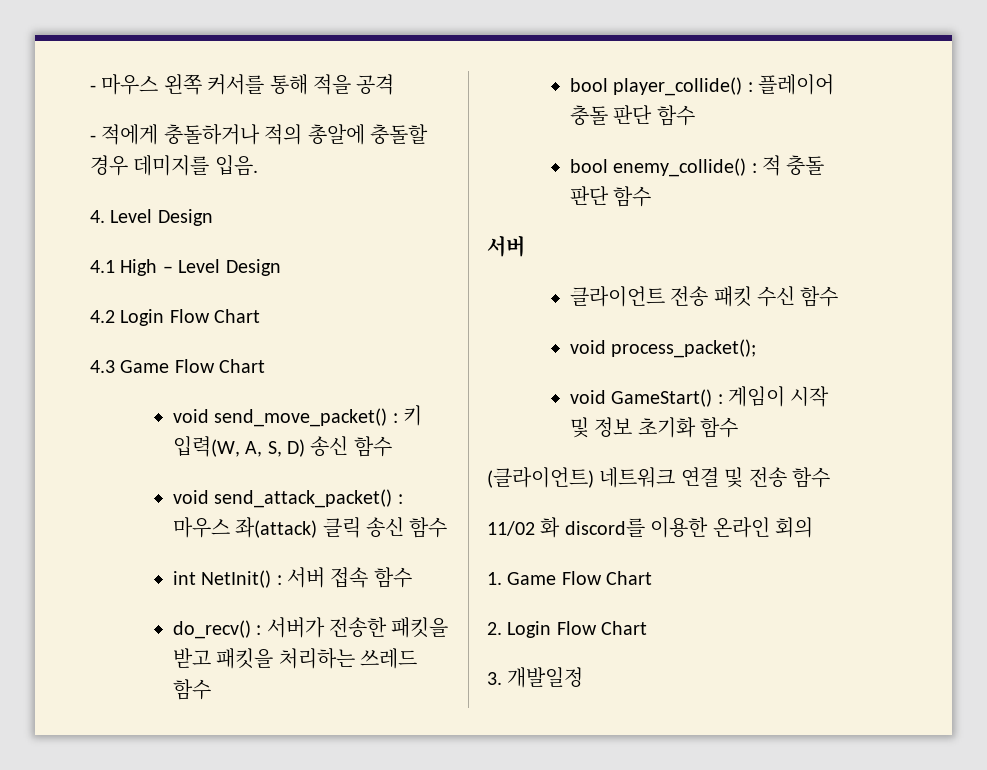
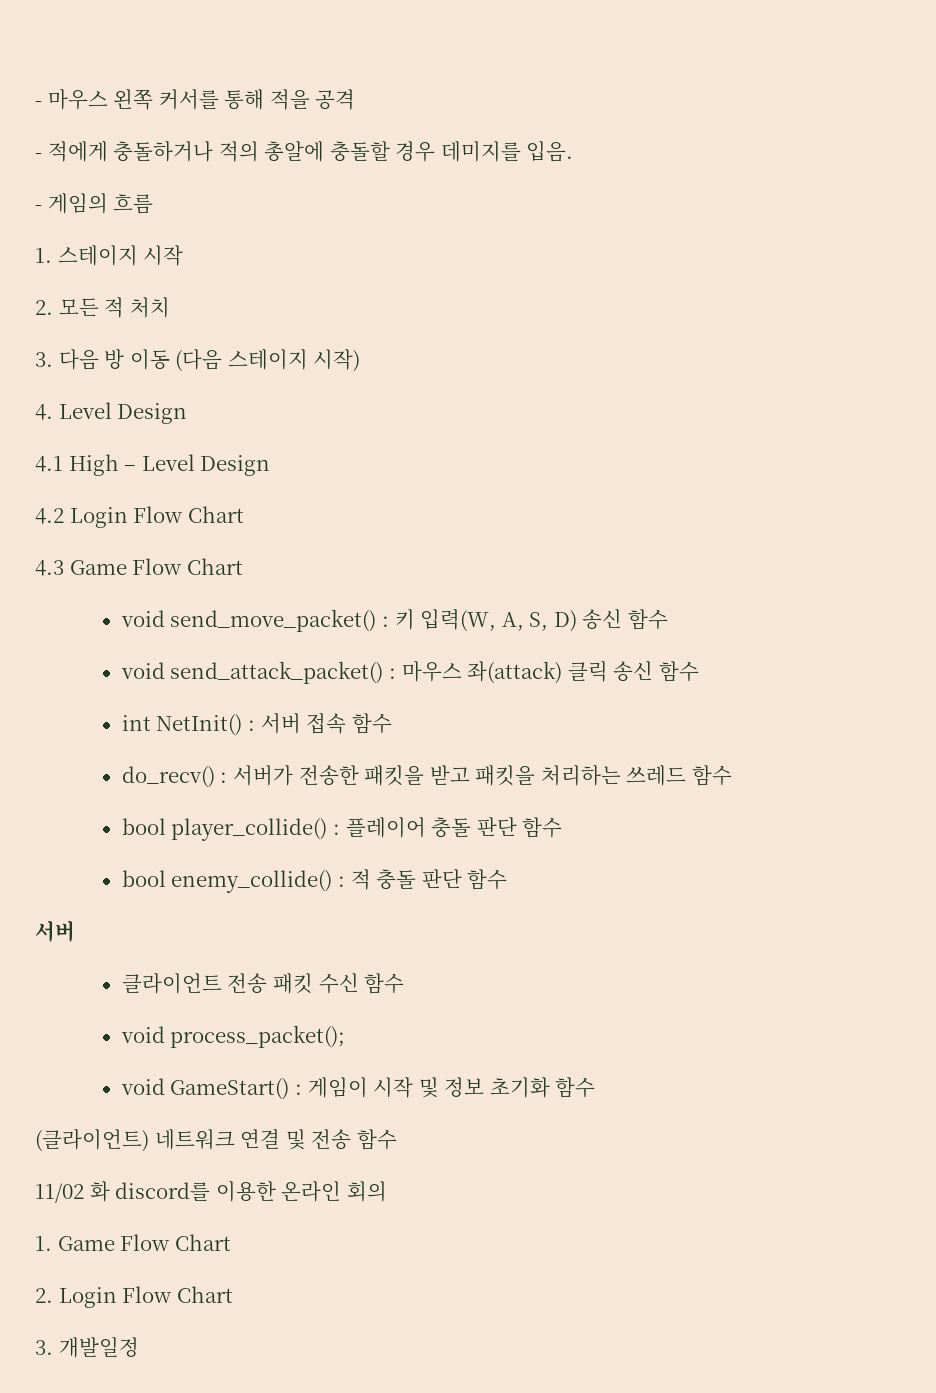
(258, 165) none -> [35,193,154,214] [35,245,184,266] [35,297,170,318] [35,349,361,372] // - 게임의 흐름 // 1. 스테이지 시작 // 2. 모든 적 처치 // 3. 다음 방 이동 (다음 스테이지 시작)

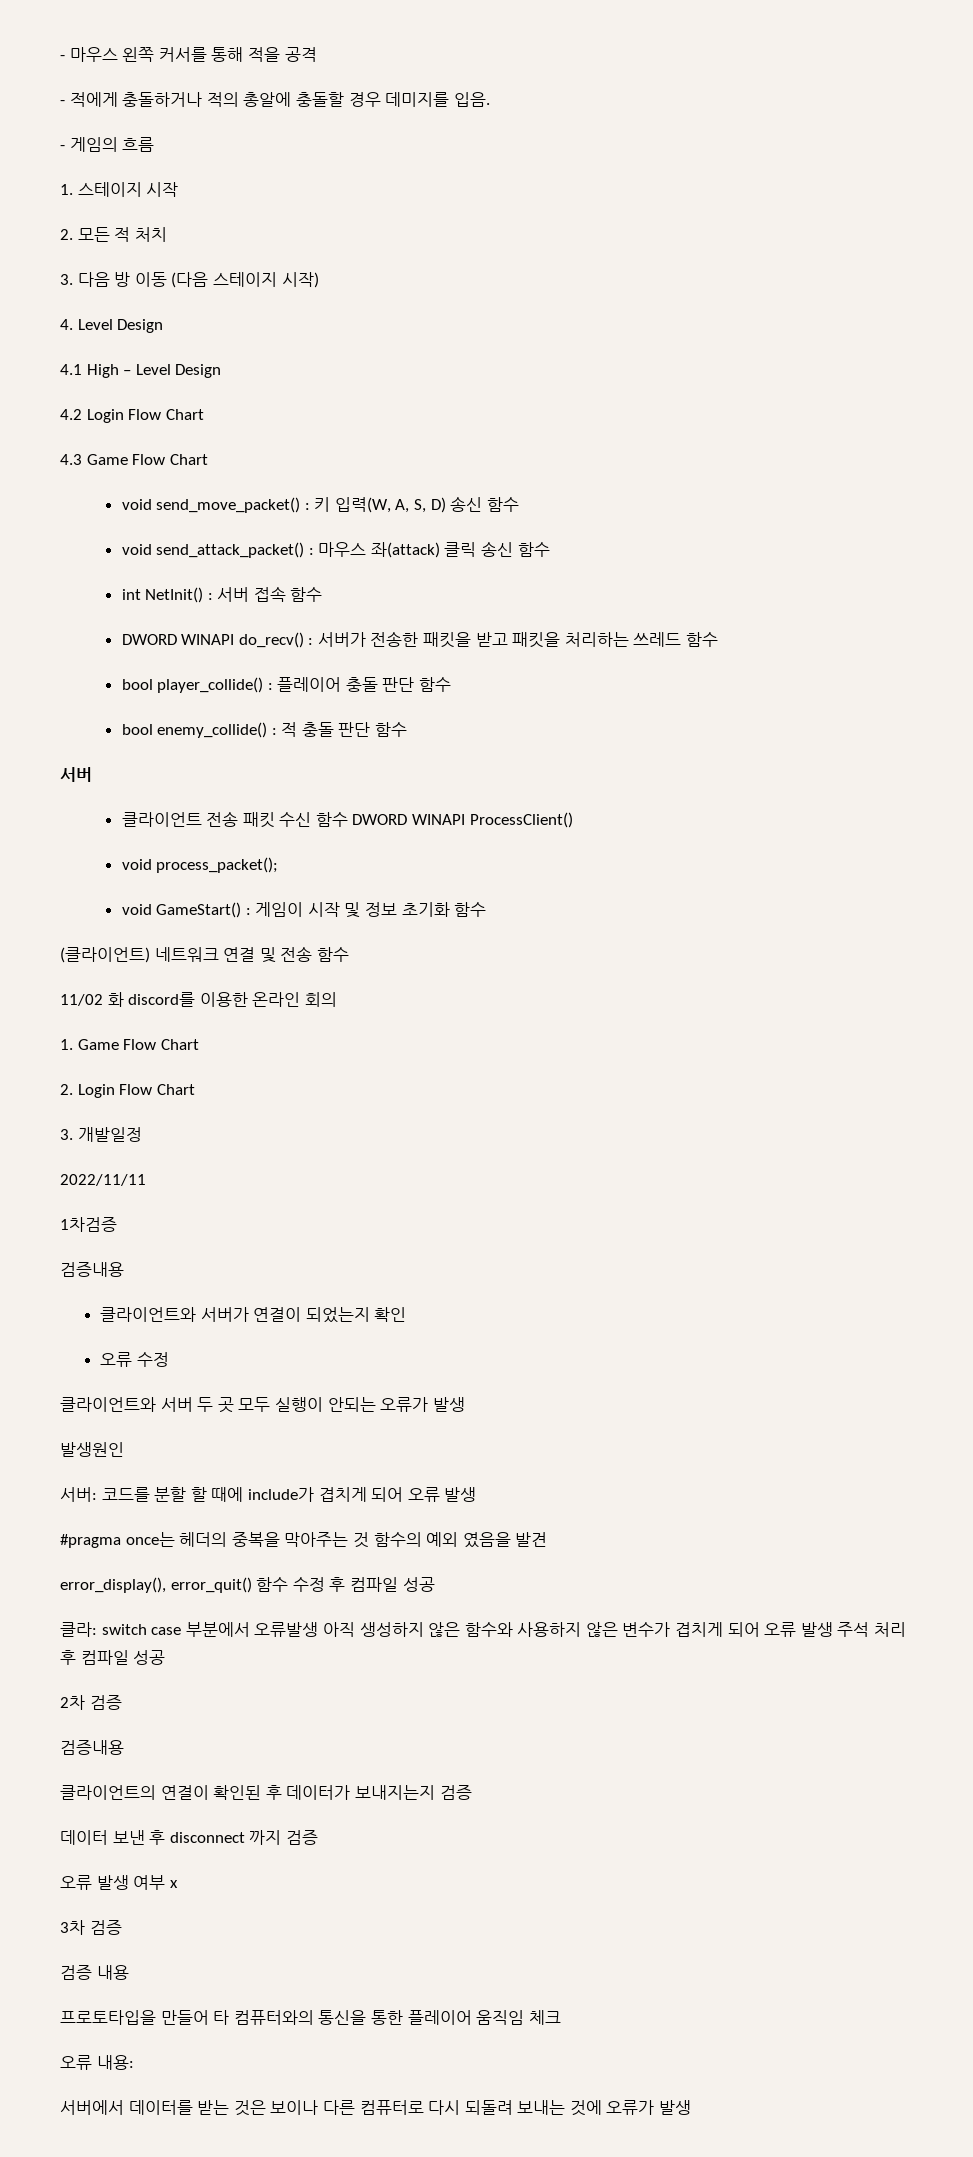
(392, 723) none -> [121,634,235,645] DWORD WINAPI
(405, 983) none -> [352,812,573,828] DWORD WINAPI ProcessClient()
(139, 1347) none -> [60,1174,146,1186] [60,1217,117,1232] [60,1262,124,1277] [100,1307,407,1323] [100,1352,169,1367] [60,1397,465,1413] [60,1442,124,1457] [60,1487,477,1502] [60,1532,548,1548] [60,1577,435,1593] [60,1622,907,1637] [60,1650,166,1665] [60,1695,122,1710] [60,1740,124,1755] [60,1785,472,1800] [60,1830,318,1845] [60,1875,178,1890] [60,1920,122,1935] [60,1965,129,1980] [60,2010,561,2025] [60,2055,134,2070] [60,2100,692,2116] // 2022/11/11 // 1차검증 // 검증내용 // 클라이언트와 서버가 연결이 되었는지 확인 // 오류 수정 // 클라이언트와 서버 두 곳 모두 실행이 안되는 오류가 발생 // 발생원인 // 서버: 코드를 분할 할 때에 include가 겹치게 되어 오류 발생 // #pragma once는 헤더의 중복을 막아주는 것 함수의 예외 였음을 발견 // error_display(), error_quit() 함수 수정 후 컴파일 성공 // 클라: switch case 부분에서 오류발생 아직 생성하지 않은 함수와 사용하지 않은 변수가 겹치게 되어 오류 발생 주석 처리 후 컴파일 성공 // 2차 검증 // 검증내용 // 클라이언트의 연결이 확인된 후 데이터가 보내지는지 검증 // 데이터 보낸 후 disconnect 까지 검증 // 오류 발생 여부 x // 3차 검증 // 검증 내용 // 프로토타입을 만들어 타 컴퓨터와의 통신을 통한 플레이어 움직임 체크 // 오류 내용: // 서버에서 데이터를 받는 것은 보이나 다른 컴퓨터로 다시 되돌려 보내는 것에 오류가 발생

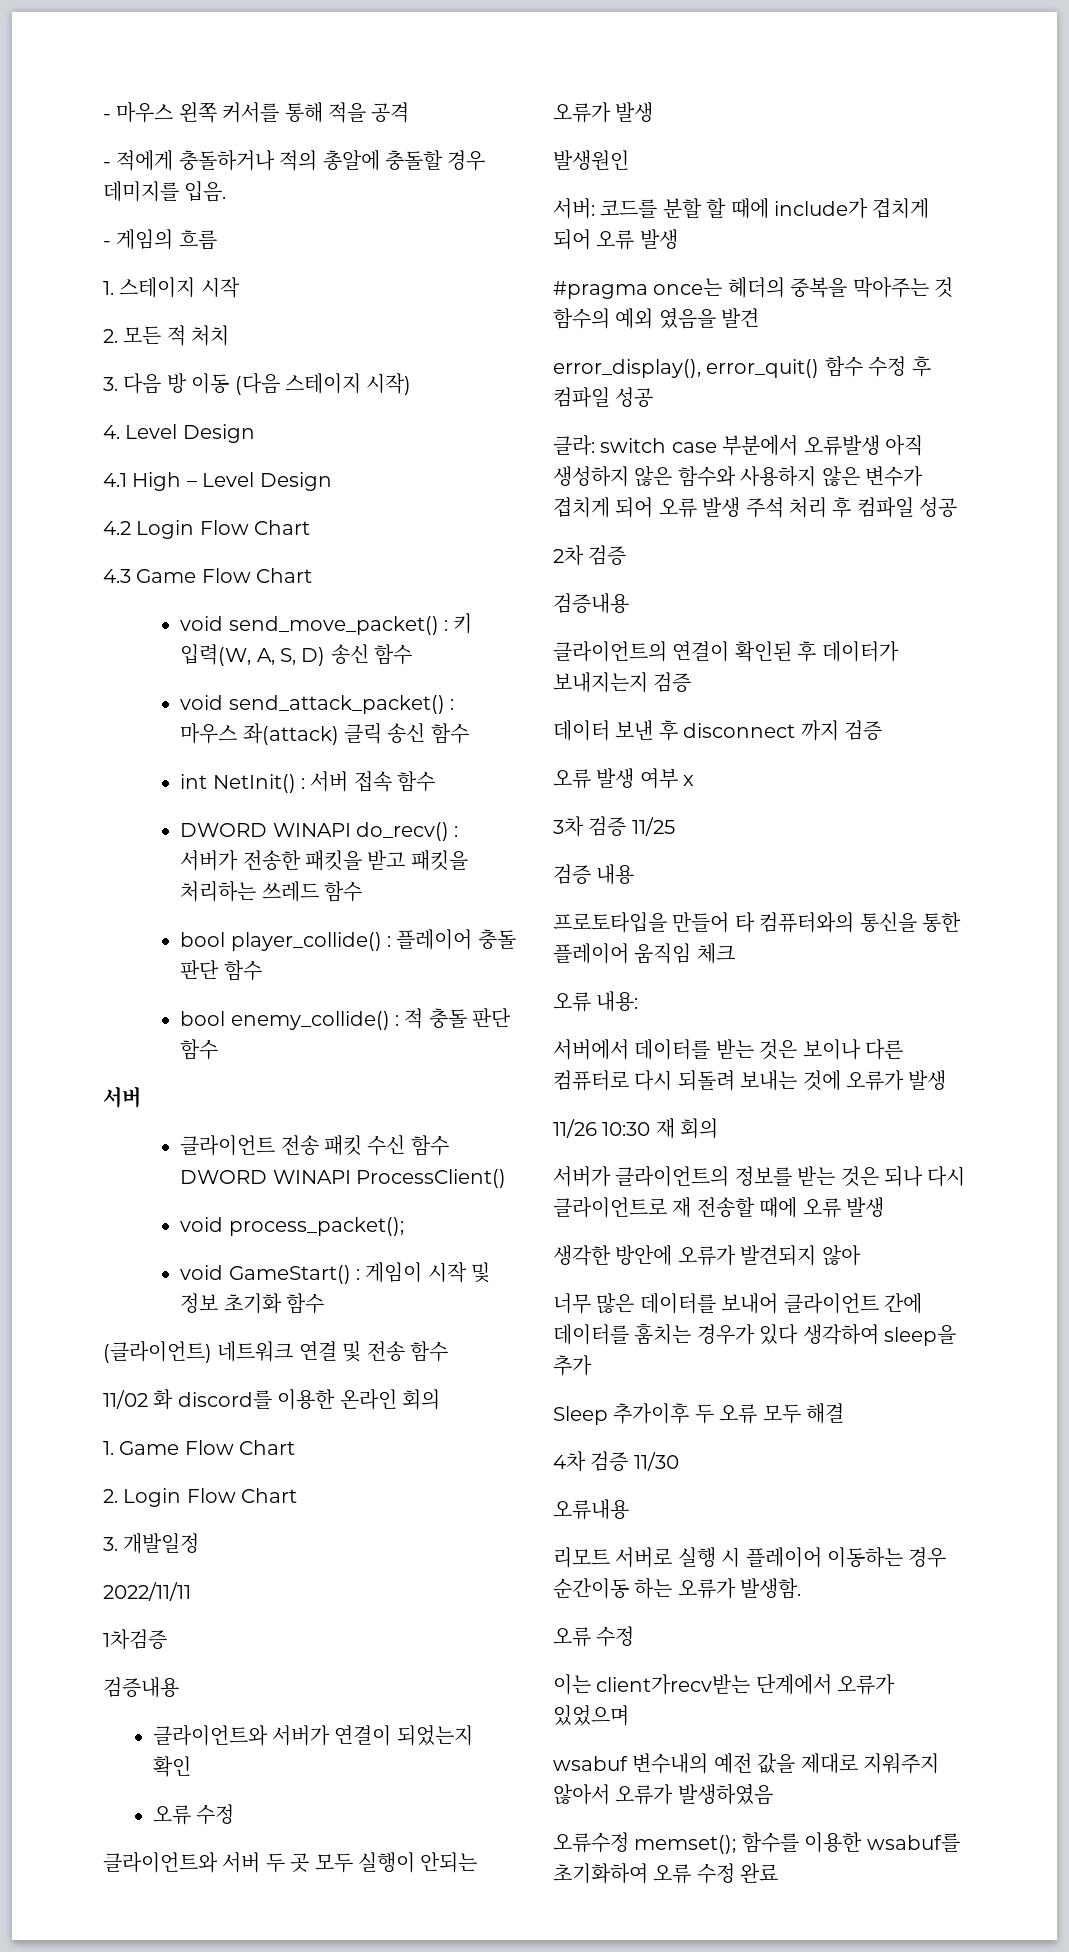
(122, 1927) none -> [631,817,675,836] 11/25
(692, 2107) none -> [553,1118,719,1139] [553,1166,966,1187] [553,1197,884,1218] [553,1245,861,1266] [553,1293,922,1314] [553,1323,956,1346] [553,1355,592,1376] [553,1403,844,1425] [553,1451,679,1472] [553,1499,629,1520] [553,1547,947,1568] [553,1578,802,1599] [553,1626,635,1647] [553,1674,896,1695] [553,1705,629,1726] [553,1753,939,1774] [553,1784,773,1805] [553,1832,960,1854] [553,1863,779,1884] // 11/26 10:30 재 회의 // 서버가 클라이언트의 정보를 받는 것은 되나 다시 클라이언트로 재 전송할 때에 오류 발생 // 생각한 방안에 오류가 발견되지 않아 // 너무 많은 데이터를 보내어 클라이언트 간에 데이터를 훔치는 경우가 있다 생각하여 sleep을 추가 // Sleep 추가이후 두 오류 모두 해결 // 4차 검증 11/30 // 오류내용 // 리모트 서버로 실행 시 플레이어 이동하는 경우 순간이동 하는 오류가 발생함. // 오류 수정 // 이는 client가recv받는 단계에서 오류가 있었으며 // wsabuf 변수내의 예전 값을 제대로 지워주지 않아서 오류가 발생하였음 // 오류수정 memset(); 함수를 이용한 wsabuf를 초기화하여 오류 수정 완료

